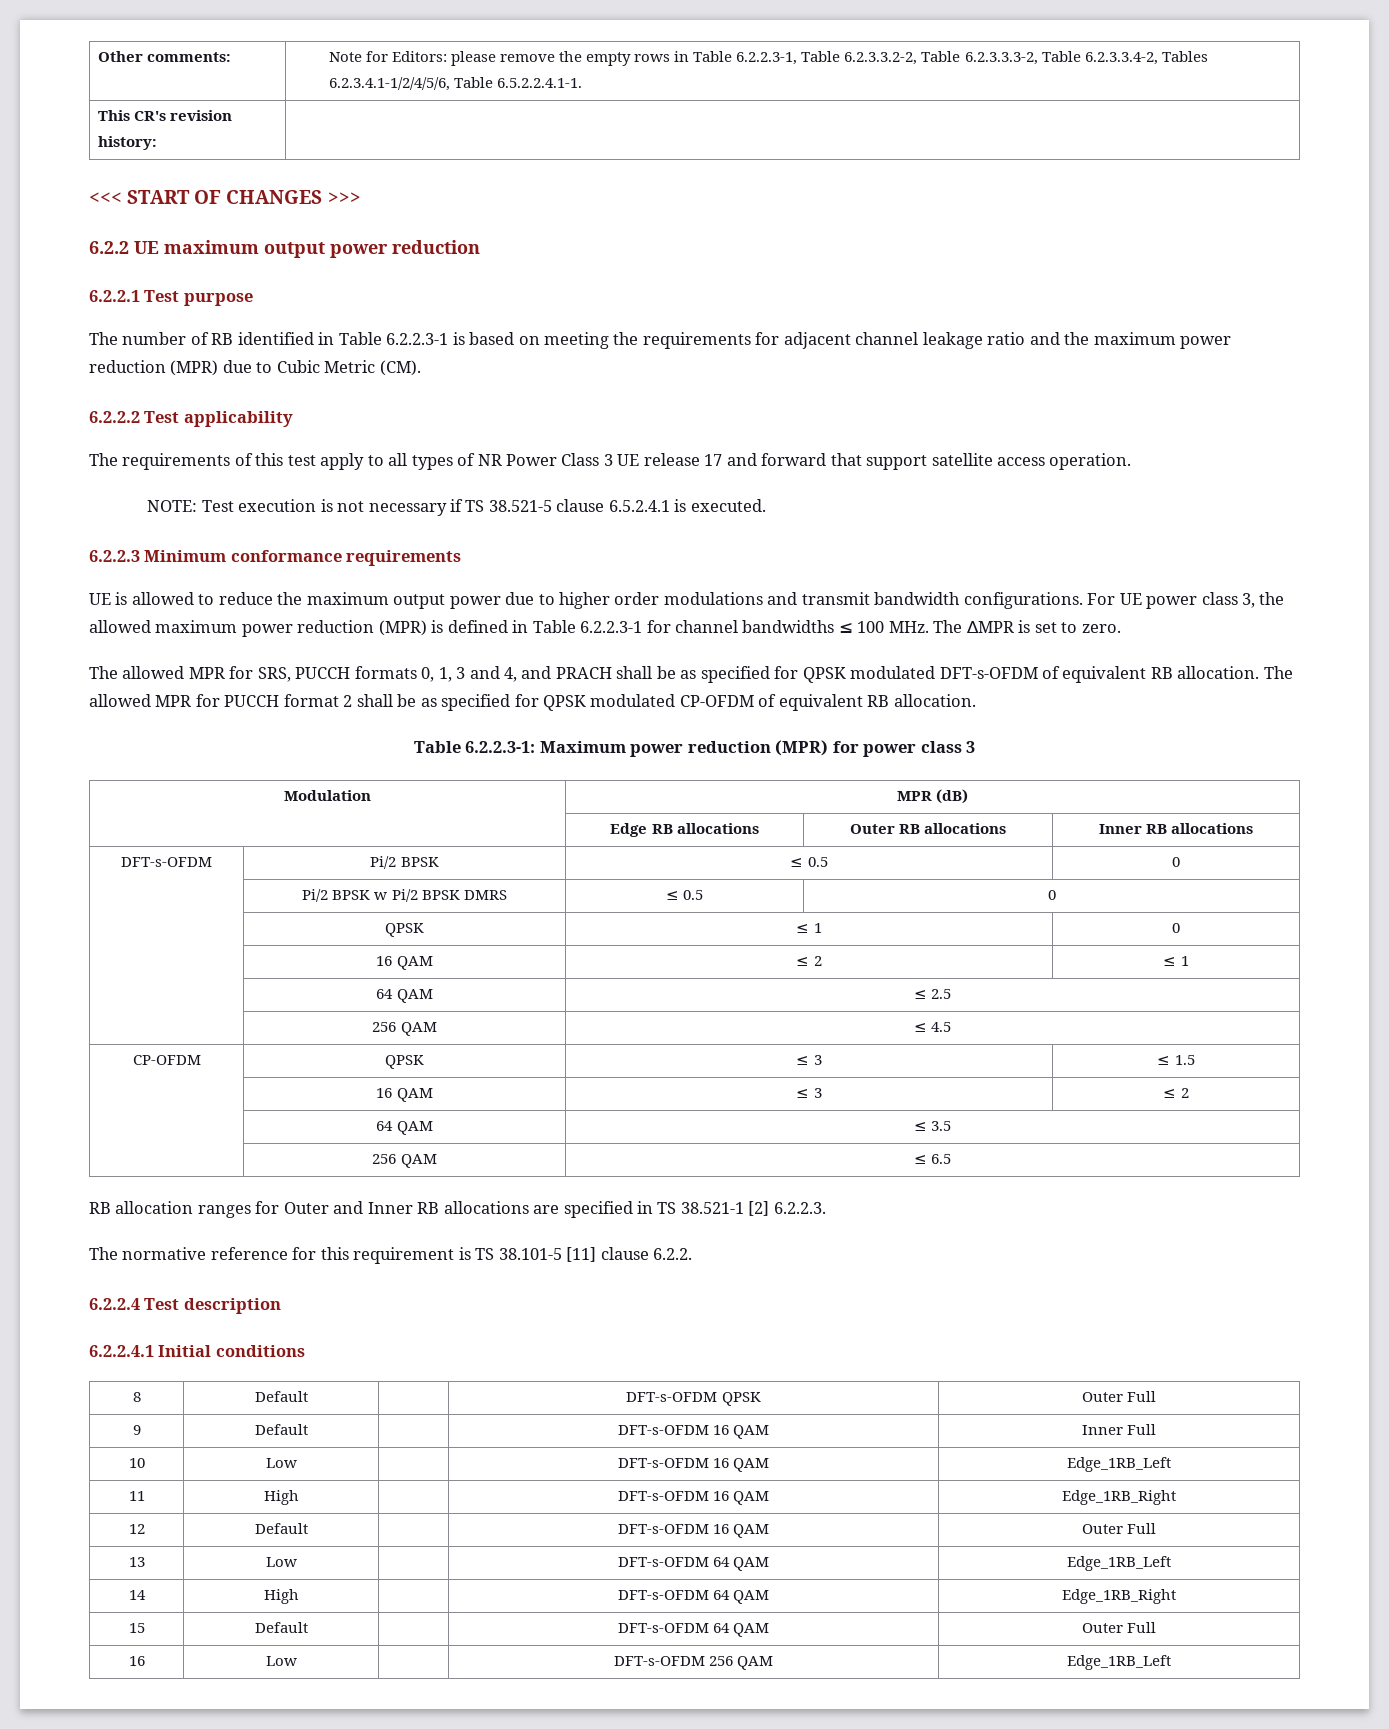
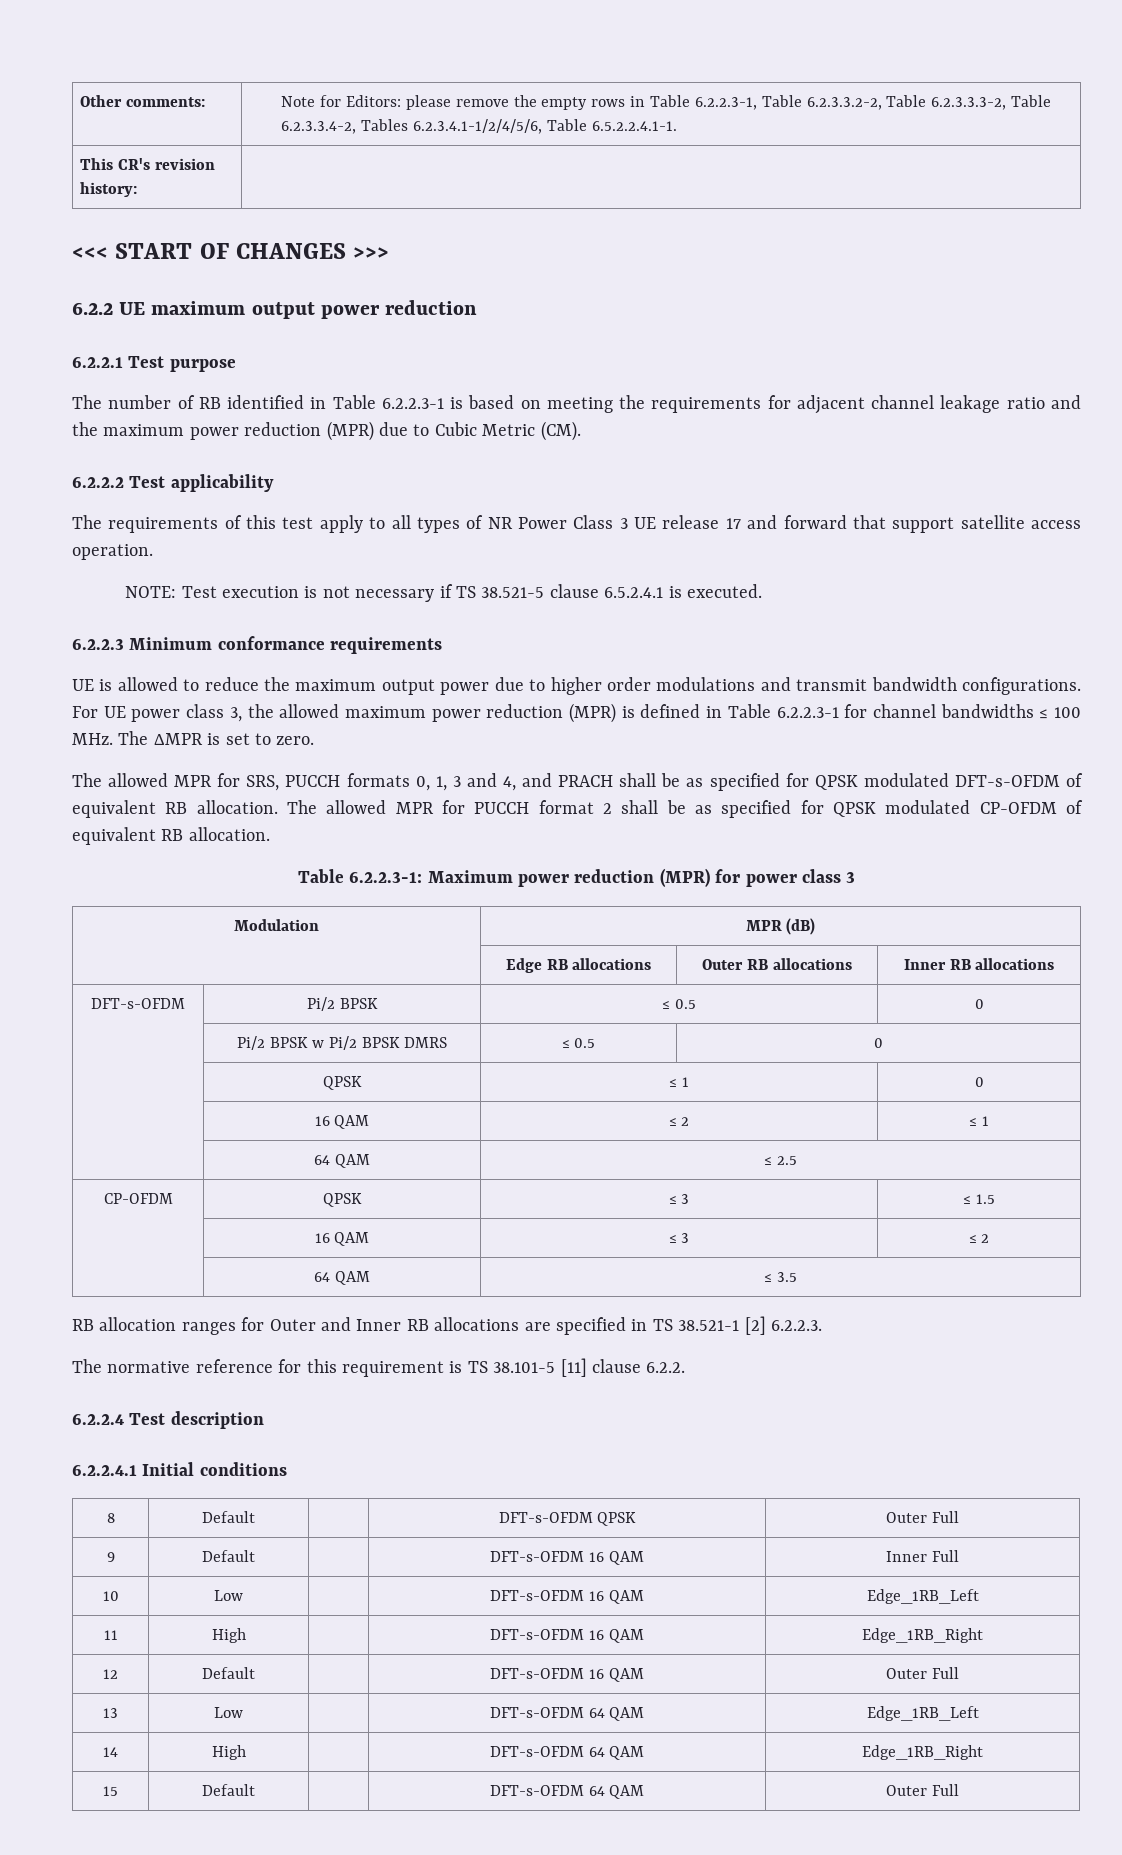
[372,1022,437,1036] [913,1022,952,1032] // | 256 QAM | ≤ 4.5 -> (797, 1160) none
[372,1154,437,1168] [913,1154,952,1164] // | 256 QAM | ≤ 6.5 -> (797, 1277) none
[128,1656,145,1666] [265,1656,297,1666] [613,1656,774,1670] [1067,1655,1171,1670] // 16 | Low | | DFT-s-OFDM 256 QAM | Edge_1RB_Left -> (959, 1790) none

